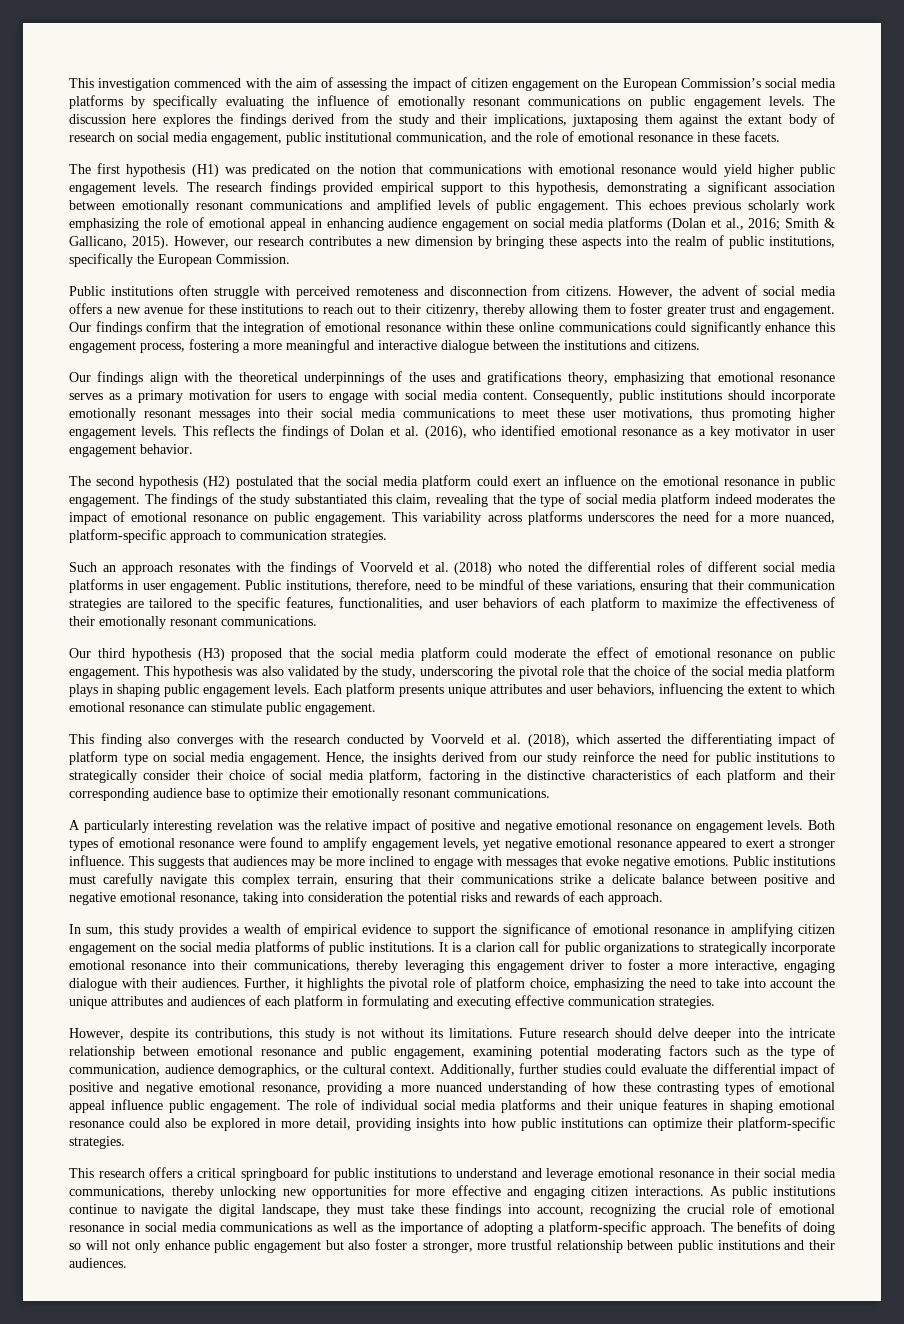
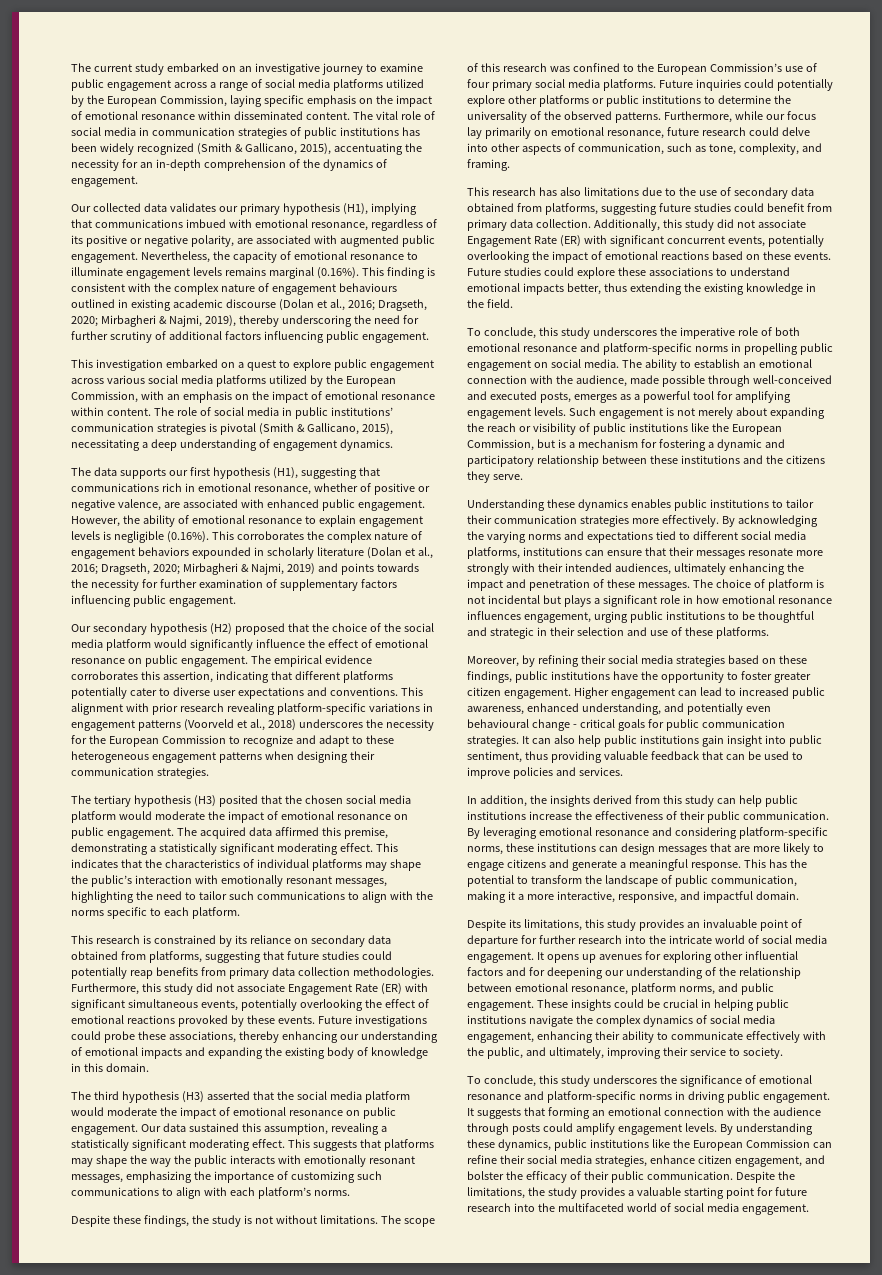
[69,77,836,91] [69,95,835,109] [69,113,836,127] [69,131,780,145] [69,163,836,177] [69,181,836,195] [69,199,835,213] [69,217,835,231] [69,235,836,249] [69,253,290,267] [69,285,836,299] [69,303,836,317] [69,321,835,335] [69,339,700,353] [69,371,835,385] [69,389,835,403] [69,408,836,421] [69,425,836,439] [69,444,193,457] [69,476,135,486] This investigation commenced with the aim of assessing the impact of citizen engagement on the European Commission’s social media platforms by specifically evaluating the influence of emotionally resonant communications on public engagement levels. The discussion here explores the findings derived from the study and their implications, juxtaposing them against the extant body of research on social media engagement, public institutional communication, and the role of emotional resonance in these facets. // The first hypothesis (H1) was predicated on the notion that communications with emotional resonance would yield higher public engagement levels. The research findings provided empirical support to this hypothesis, demonstrating a significant association between emotionally resonant communications and amplified levels of public engagement. This echoes previous scholarly work emphasizing the role of emotional appeal in enhancing audience engagement on social media platforms (Dolan et al., 2016; Smith & Gallicano, 2015). However, our research contributes a new dimension by bringing these aspects into the realm of public institutions, specifically the European Commission. // Public institutions often struggle with perceived remoteness and disconnection from citizens. However, the advent of social media offers a new avenue for these institutions to reach out to their citizenry, thereby allowing them to foster greater trust and engagement. Our findings confirm that the integration of emotional resonance within these online communications could significantly enhance this engagement process, fostering a more meaningful and interactive dialogue between the institutions and citizens. // Our findings align with the theoretical underpinnings of the uses and gratifications theory, emphasizing that emotional resonance serves as a primary motivation for users to engage with social media content. Consequently, public institutions should incorporate emotionally resonant messages into their social media communications to meet these user motivations, thus promoting higher engagement levels. This reflects the findings of Dolan et al. (2016), who identified emotional resonance as a key motivator in user engagement behavior. // The second -> [71,63,423,75] [71,79,424,91] [71,95,432,107] [71,111,435,120] [71,127,420,139] [71,143,422,155] [71,159,387,171] [71,176,138,187] [71,203,417,215] [71,219,437,231] [71,235,435,247] [71,251,418,263] [71,267,435,279] [71,283,397,295] [71,299,427,311] [71,315,419,327] [71,331,429,343] [71,359,434,371] [71,375,396,387] [71,391,435,403] [71,407,393,419] [71,423,393,435] [71,439,393,451] [71,467,380,479] [71,483,430,495] [71,499,425,511] [71,515,423,527] [71,531,422,543] [71,547,433,559] [71,563,419,575] [71,579,397,591] [71,595,236,607] [71,623,147,635] The current study embarked on an investigative journey to examine public engagement across a range of social media platforms utilized by the European Commission, laying specific emphasis on the impact of emotional resonance within disseminated content. The vital role of social media in communication strategies of public institutions has been widely recognized (Smith & Gallicano, 2015), accentuating the necessity for an in-depth comprehension of the dynamics of engagement. // Our collected data validates our primary hypothesis (H1), implying that communications imbued with emotional resonance, regardless of its positive or negative polarity, are associated with augmented public engagement. Nevertheless, the capacity of emotional resonance to illuminate engagement levels remains marginal (0.16%). This finding is consistent with the complex nature of engagement behaviours outlined in existing academic discourse (Dolan et al., 2016; Dragseth, 2020; Mirbagheri & Najmi, 2019), thereby underscoring the need for further scrutiny of additional factors influencing public engagement. // This investigation embarked on a quest to explore public engagement across various social media platforms utilized by the European Commission, with an emphasis on the impact of emotional resonance within content. The role of social media in public institutions’ communication strategies is pivotal (Smith & Gallicano, 2015), necessitating a deep understanding of engagement dynamics. // The data supports our first hypothesis (H1), suggesting that communications rich in emotional resonance, whether of positive or negative valence, are associated with enhanced public engagement. However, the ability of emotional resonance to explain engagement levels is negligible (0.16%). This corroborates the complex nature of engagement behaviors expounded in scholarly literature (Dolan et al., 2016; Dragseth, 2020; Mirbagheri & Najmi, 2019) and points towards the necessity for further examination of supplementary factors influencing public engagement. // Our secondary
[235,475,835,489] [69,493,836,507] [69,511,835,525] [69,529,387,543] [69,561,837,575] [69,579,836,593] [69,597,835,611] [69,616,317,629] [69,648,91,658] postulated that the social media platform could exert an influence on the emotional resonance in public engagement. The findings of the study substantiated this claim, revealing that the type of social media platform indeed moderates the impact of emotional resonance on public engagement. This variability across platforms underscores the need for a more nuanced, platform-specific approach to communication strategies. // Such an approach resonates with the findings of Voorveld et al. (2018) who noted the differential roles of different social media platforms in user engagement. Public institutions, therefore, need to be mindful of these variations, ensuring that their communication strategies are tailored to the specific features, functionalities, and user behaviors of each platform to maximize the effectiveness of their emotionally resonant communications. // Our -> [234,623,434,635] [71,639,428,651] [71,655,372,667] [71,671,393,683] [71,687,423,699] [71,703,433,715] [71,719,434,731] [71,735,394,747] [71,751,375,763] [71,767,209,779] [71,795,411,807] [71,811,408,823] [71,827,388,839] [71,843,398,855] [71,859,421,871] [71,875,387,887] [71,891,433,903] [71,907,240,919] [71,935,391,947] [71,951,392,963] [71,967,434,979] [71,983,428,995] [71,999,429,1011] [71,1015,427,1027] [71,1031,438,1043] [71,1047,428,1059] [71,1063,149,1072] [71,1091,91,1100] proposed that the choice of the social media platform would significantly influence the effect of emotional resonance on public engagement. The empirical evidence corroborates this assertion, indicating that different platforms potentially cater to diverse user expectations and conventions. This alignment with prior research revealing platform-specific variations in engagement patterns (Voorveld et al., 2018) underscores the necessity for the European Commission to recognize and adapt to these heterogeneous engagement patterns when designing their communication strategies. // The tertiary hypothesis (H3) posited that the chosen social media platform would moderate the impact of emotional resonance on public engagement. The acquired data affirmed this premise, demonstrating a statistically significant moderating effect. This indicates that the characteristics of individual platforms may shape the public’s interaction with emotionally resonant messages, highlighting the need to tailor such communications to align with the norms specific to each platform. // This research is constrained by its reliance on secondary data obtained from platforms, suggesting that future studies could potentially reap benefits from primary data collection methodologies. Furthermore, this study did not associate Engagement Rate (ER) with significant simultaneous events, potentially overlooking the effect of emotional reactions provoked by these events. Future investigations could probe these associations, thereby enhancing our understanding of emotional impacts and expanding the existing body of knowledge in this domain. // The
[231,647,836,661] [69,665,835,679] [69,683,835,697] [69,702,376,715] [69,733,835,747] [69,751,835,765] [69,769,836,783] [69,788,550,801] [69,819,836,833] [69,837,836,851] [69,855,835,869] [69,873,835,887] [69,891,663,905] [69,923,476,937] proposed that the social media platform could moderate the effect of emotional resonance on public engagement. This hypothesis was also validated by the study, underscoring the pivotal role that the choice of the social media platform plays in shaping public engagement levels. Each platform presents unique attributes and user behaviors, influencing the extent to which emotional resonance can stimulate public engagement. // This finding also converges with the research conducted by Voorveld et al. (2018), which asserted the differentiating impact of platform type on social media engagement. Hence, the insights derived from our study reinforce the need for public institutions to strategically consider their choice of social media platform, factoring in the distinctive characteristics of each platform and their corresponding audience base to optimize their emotionally resonant communications. // A particularly interesting revelation was the relative impact of positive and negative emotional resonance on engagement levels. Both types of emotional resonance were found to amplify engagement levels, yet negative emotional resonance appeared to exert a stronger influence. This suggests that audiences may be more inclined to engage with messages that evoke negative emotions. Public institutions must carefully navigate this complex terrain, ensuring that their communications strike a delicate balance between positive and negative emotional resonance, taking into consideration the potential risks and rewards of each approach. // In sum, this study provides a wealth of empirical evidence to support -> [206,1091,410,1103] [71,1107,396,1119] [71,1123,387,1135] [71,1139,434,1151] [71,1155,415,1167] [71,1171,382,1183] [71,1187,350,1199] [71,1215,435,1227] [467,63,817,75] [467,79,833,91] [467,95,791,107] [467,111,816,123] [467,127,810,139] [467,143,822,155] [467,159,510,171] [467,187,814,199] [467,203,832,215] [467,219,806,231] [467,235,824,247] [467,251,831,263] [467,267,790,279] [467,283,816,295] [467,299,513,308] [467,327,800,339] [467,343,833,355] [467,359,812,371] [467,375,832,387] [467,391,791,403] [467,407,825,419] [467,423,782,435] [467,439,785,451] [467,455,825,467] [467,471,523,483] [467,499,814,511] [467,515,818,527] [467,531,806,543] [467,547,823,559] [467,563,804,575] [467,579,824,591] [467,595,832,607] [467,611,814,623] [467,627,769,639] [467,655,807,667] [467,671,811,683] [467,687,825,699] [467,703,771,715] [467,719,785,731] [467,735,822,747] [467,751,803,763] [467,767,623,779] [467,795,798,807] [467,811,829,823] [467,827,828,839] [467,843,824,855] [467,859,807,871] [467,875,797,887] [467,891,799,903] [467,919,802,931] [467,935,827,947] [467,951,798,963] [467,967,801,979] [467,983,774,995] [467,999,789,1011] [467,1015,775,1027] [467,1031,826,1043] [467,1047,783,1059] [467,1075,657,1087] asserted that the social media platform would moderate the impact of emotional resonance on public engagement. Our data sustained this assumption, revealing a statistically significant moderating effect. This suggests that platforms may shape the way the public interacts with emotionally resonant messages, emphasizing the importance of customizing such communications to align with each platform’s norms. // Despite these findings, the study is not without limitations. The scope of this research was confined to the European Commission’s use of four primary social media platforms. Future inquiries could potentially explore other platforms or public institutions to determine the universality of the observed patterns. Furthermore, while our focus lay primarily on emotional resonance, future research could delve into other aspects of communication, such as tone, complexity, and framing. // This research has also limitations due to the use of secondary data obtained from platforms, suggesting future studies could benefit from primary data collection. Additionally, this study did not associate Engagement Rate (ER) with significant concurrent events, potentially overlooking the impact of emotional reactions based on these events. Future studies could explore these associations to understand emotional impacts better, thus extending the existing knowledge in the field. // To conclude, this study underscores the imperative role of both emotional resonance and platform-specific norms in propelling public engagement on social media. The ability to establish an emotional connection with the audience, made possible through well-conceived and executed posts, emerges as a powerful tool for amplifying engagement levels. Such engagement is not merely about expanding the reach or visibility of public institutions like the European Commission, but is a mechanism for fostering a dynamic and participatory relationship between these institutions and the citizens they serve. // Understanding these dynamics enables public institutions to tailor their communication strategies more effectively. By acknowledging the varying norms and expectations tied to different social media platforms, institutions can ensure that their messages resonate more strongly with their intended audiences, ultimately enhancing the impact and penetration of these messages. The choice of platform is not incidental but plays a significant role in how emotional resonance influences engagement, urging public institutions to be thoughtful and strategic in their selection and use of these platforms. // Moreover, by refining their social media strategies based on these findings, public institutions have the opportunity to foster greater citizen engagement. Higher engagement can lead to increased public awareness, enhanced understanding, and potentially even behavioural change - critical goals for public communication strategies. It can also help public institutions gain insight into public sentiment, thus providing valuable feedback that can be used to improve policies and services. // In addition, the insights derived from this study can help public institutions increase the effectiveness of their public communication. By leveraging emotional resonance and considering platform-specific norms, these institutions can design messages that are more likely to engage citizens and generate a meaningful response. This has the potential to transform the landscape of public communication, making it a more interactive, responsive, and impactful domain. // Despite its limitations, this study provides an invaluable point of departure for further research into the intricate world of social media engagement. It opens up avenues for exploring other influential factors and for deepening our understanding of the relationship between emotional resonance, platform norms, and public engagement. These insights could be crucial in helping public institutions navigate the complex dynamics of social media engagement, enhancing their ability to communicate effectively with the public, and ultimately, improving their service to society. // To conclude, this study underscores
[714,923,835,937] [69,941,835,955] [69,959,835,973] [69,977,835,991] [69,995,715,1009] [69,1028,835,1041] [69,1045,836,1059] [69,1063,835,1077] [69,1081,835,1095] [69,1099,836,1113] [69,1117,836,1131] [69,1136,125,1149] [69,1167,836,1181] [69,1185,835,1199] [69,1203,835,1217] [69,1221,836,1235] [69,1239,836,1253] [69,1258,127,1268] in amplifying citizen engagement on the social media platforms of public institutions. It is a clarion call for public organizations to strategically incorporate emotional resonance into their communications, thereby leveraging this engagement driver to foster a more interactive, engaging dialogue with their audiences. Further, it highlights the pivotal role of platform choice, emphasizing the need to take into account the unique attributes and audiences of each platform in formulating and executing effective communication strategies. // However, despite its contributions, this study is not without its limitations. Future research should delve deeper into the intricate relationship between emotional resonance and public engagement, examining potential moderating factors such as the type of communication, audience demographics, or the cultural context. Additionally, further studies could evaluate the differential impact of positive and negative emotional resonance, providing a more nuanced understanding of how these contrasting types of emotional appeal influence public engagement. The role of individual social media platforms and their unique features in shaping emotional resonance could also be explored in more detail, providing insights into how public institutions can optimize their platform-specific strategies. // This research offers a critical springboard for public institutions to understand and leverage emotional resonance in their social media communications, thereby unlocking new opportunities for more effective and engaging citizen interactions. As public institutions continue to navigate the digital landscape, they must take these findings into account, recognizing the crucial role of emotional resonance in social media communications as well as the importance of adopting a platform-specific approach. The benefits of doing so will not only enhance public engagement but also foster a stronger, more trustful relationship between public institutions and their audiences. -> [523,1091,830,1103] [467,1107,821,1119] [467,1123,813,1135] [467,1139,832,1151] [467,1155,825,1167] [467,1171,795,1183] [467,1187,807,1199] [467,1203,809,1215] and platform-specific norms in driving public engagement. It suggests that forming an emotional connection with the audience through posts could amplify engagement levels. By understanding these dynamics, public institutions like the European Commission can refine their social media strategies, enhance citizen engagement, and bolster the efficacy of their public communication. Despite the limitations, the study provides a valuable starting point for future research into the multifaceted world of social media engagement.

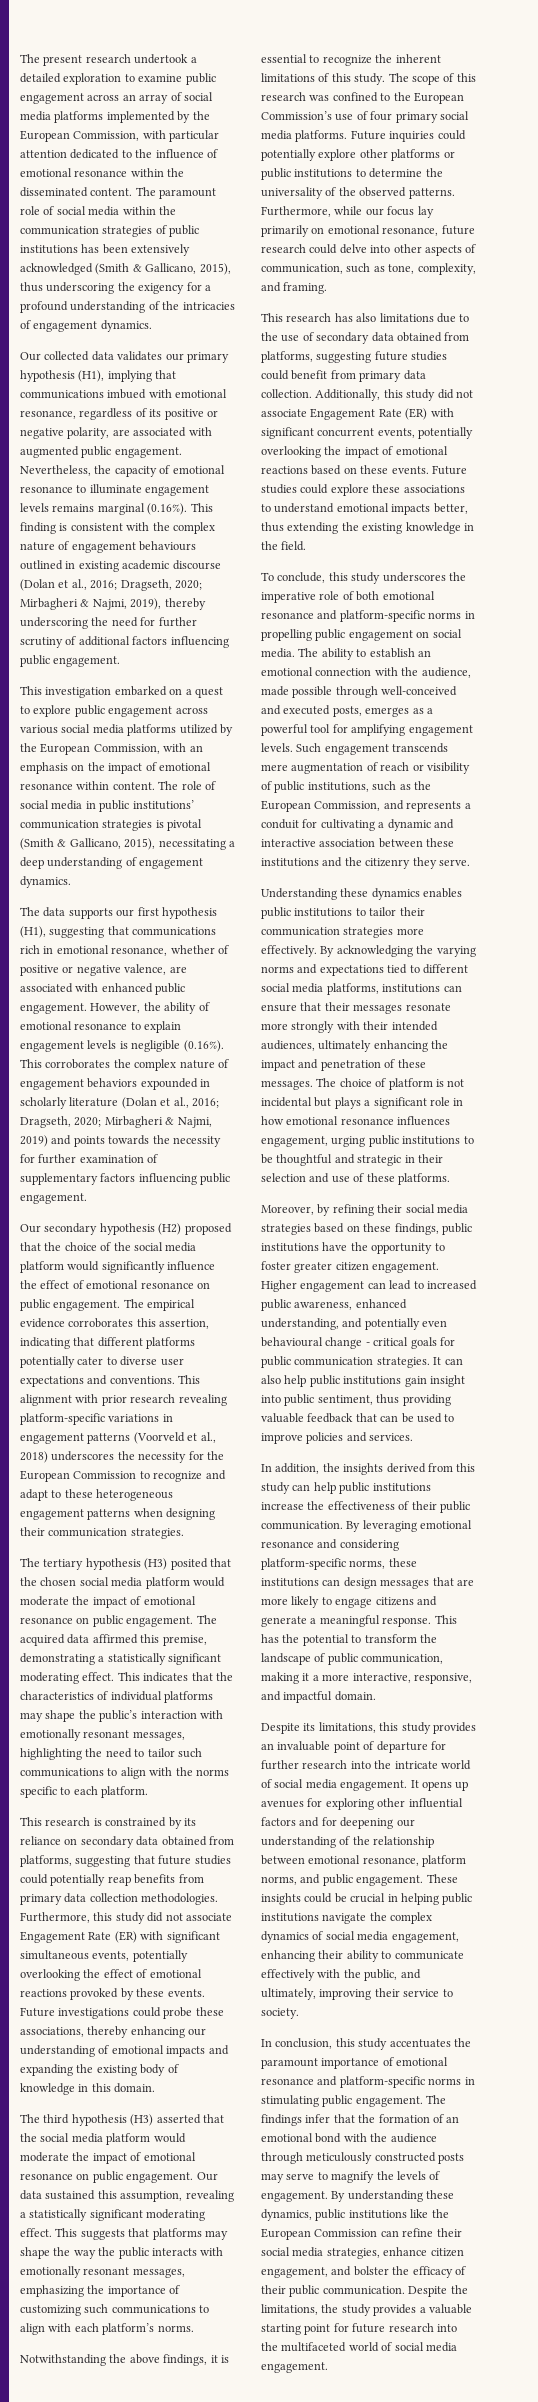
[71,63,363,75] The current study embarked on an investigative journey -> [20,54,197,66] [20,73,122,85] The present research undertook a detailed exploration
[209,82,248,91] a range -> [122,94,169,104] an array
[385,79,424,88] [71,95,432,107] [71,111,231,120] utilized by the European Commission, laying specific emphasis on the impact of emotional resonance within -> [106,111,210,123] [20,130,220,142] [20,149,218,159] [20,168,185,177] implemented by the European Commission, with particular attention dedicated to the influence of emotional resonance within the
[375,111,435,120] [71,127,149,136] vital role of social media in -> [159,188,217,199] [20,206,176,216] paramount role of social media within the
[99,143,422,155] [71,159,387,171] [71,176,138,187] widely recognized (Smith & Gallicano, 2015), accentuating the necessity for an in-depth comprehension of the dynamics of engagement. -> [131,244,191,256] [20,263,231,275] [20,282,211,294] [20,301,235,313] [20,320,152,332] extensively acknowledged (Smith & Gallicano, 2015), thus underscoring the exigency for a profound understanding of the intricacies of engagement dynamics.
[71,1215,378,1227] Despite these findings, the study is not without limitations. -> [20,2354,229,2366] [261,54,441,66] [261,73,386,85] Notwithstanding the above findings, it is essential to recognize the inherent limitations of this study.
[665,407,825,419] [467,423,484,432] is not merely about expanding the -> [392,743,449,753] [261,762,378,774] transcends mere augmentation of
[628,423,782,435] [467,439,706,451] institutions like the European Commission, but is a mechanism for fostering -> [307,781,431,792] [261,800,471,812] [261,819,375,831] institutions, such as the European Commission, and represents a conduit for cultivating
[467,455,599,467] participatory relationship -> [261,839,376,847] interactive association
[785,455,825,464] citizens -> [365,858,411,869] citizenry
[467,1075,742,1087] To conclude, this study underscores the significance -> [261,2038,471,2050] [261,2058,380,2069] In conclusion, this study accentuates the paramount importance
[687,1091,830,1103] [467,1107,724,1119] driving public engagement. It suggests that forming an emotional connection -> [261,2095,447,2107] [261,2114,460,2126] [261,2133,342,2143] stimulating public engagement. The findings infer that the formation of an emotional bond
[511,1123,717,1135] posts could amplify engagement levels. -> [306,2152,465,2164] [261,2171,441,2183] [261,2191,328,2202] meticulously constructed posts may serve to magnify the levels of engagement.

